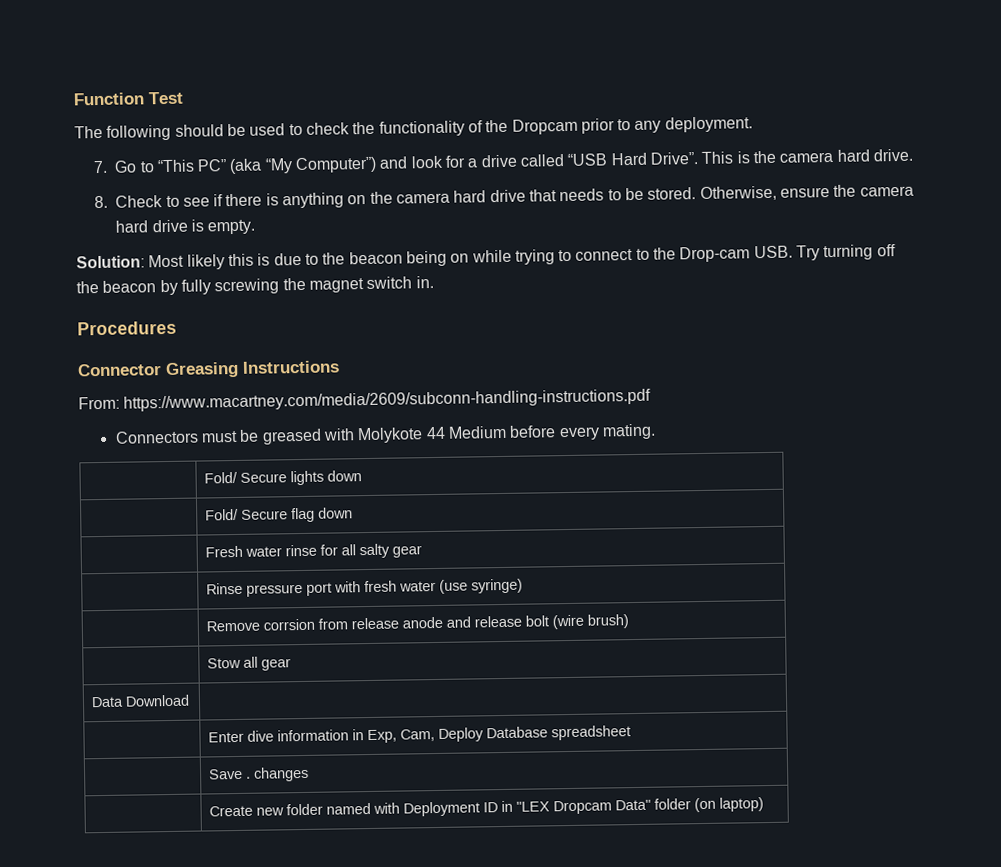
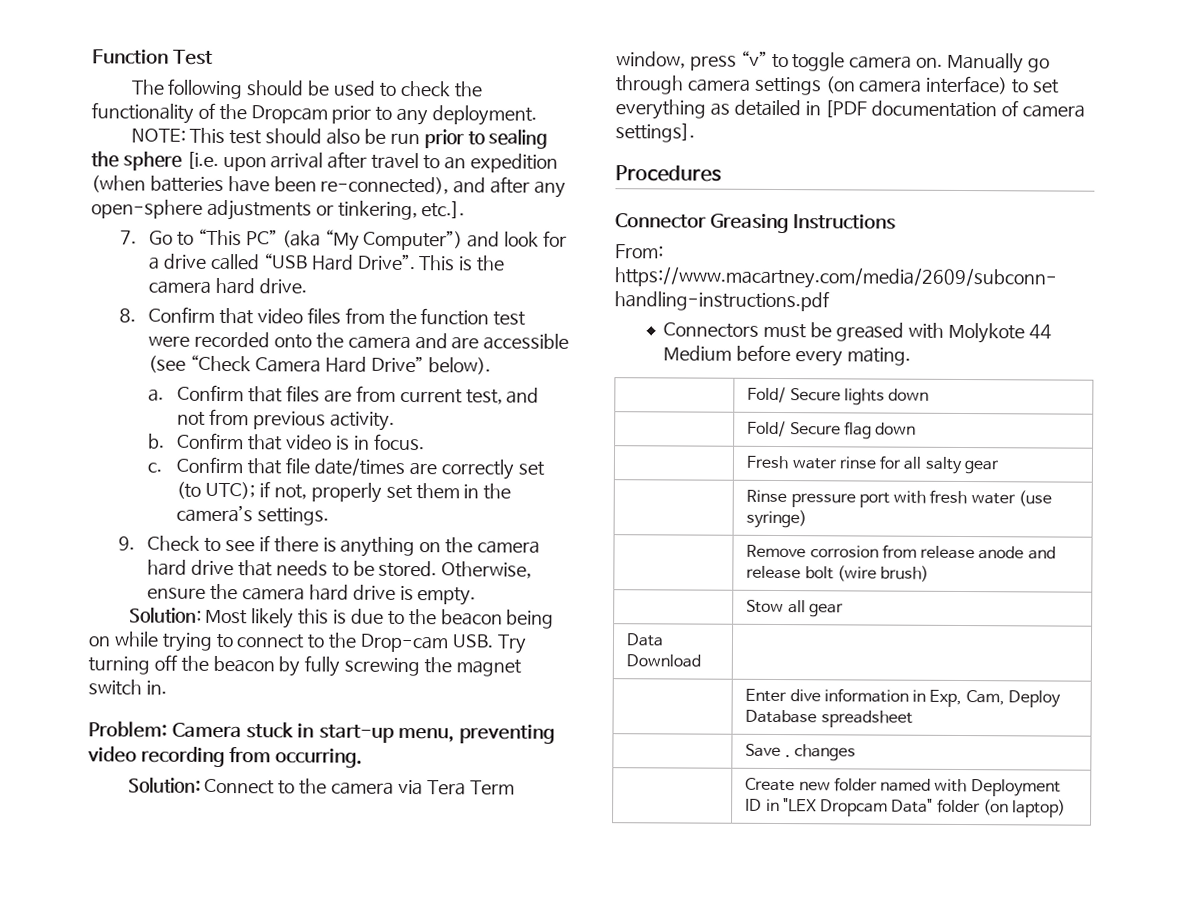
(753, 124) none -> [130,127,549,149] [91,151,558,173] [91,175,567,198] [91,199,466,221] // NOTE: This test should also be run prior to sealing the sphere [i.e. upon arrival after travel to an expedition (when batteries have been re-connected), and after any open-sphere adjustments or tinkering, etc.].
(109, 202) none -> [148,306,527,326] [148,331,570,350] [148,354,491,375] [148,384,540,405] [177,408,395,431] [148,432,425,451] [147,456,545,480] [176,481,512,503] [176,504,330,526] [118,536,136,551] Confirm that video files from the function test were recorded onto the camera and are accessible (see “Check Camera Hard Drive” below). // a. Confirm that files are from current test, and not from previous activity. // b. Confirm that video is in focus. // c. Confirm that file date/times are correctly set (to UTC); if not, properly set them in the camera’s settings. // 9.
(434, 282) none -> [88,721,555,744] [87,746,364,768] [127,777,515,796] [616,50,1050,74] [615,75,1060,96] [615,99,1086,120] [615,123,695,143] // Problem: Camera stuck in start-up menu, preventing video recording from occurring. // Solution: Connect to the camera via Tera Term window, press “v” to toggle camera on. Manually go through camera settings (on camera interface) to set everything as detailed in [PDF documentation of camera settings].
[262,618,315,631] corrsion -> [809,545,879,558] corrosion

